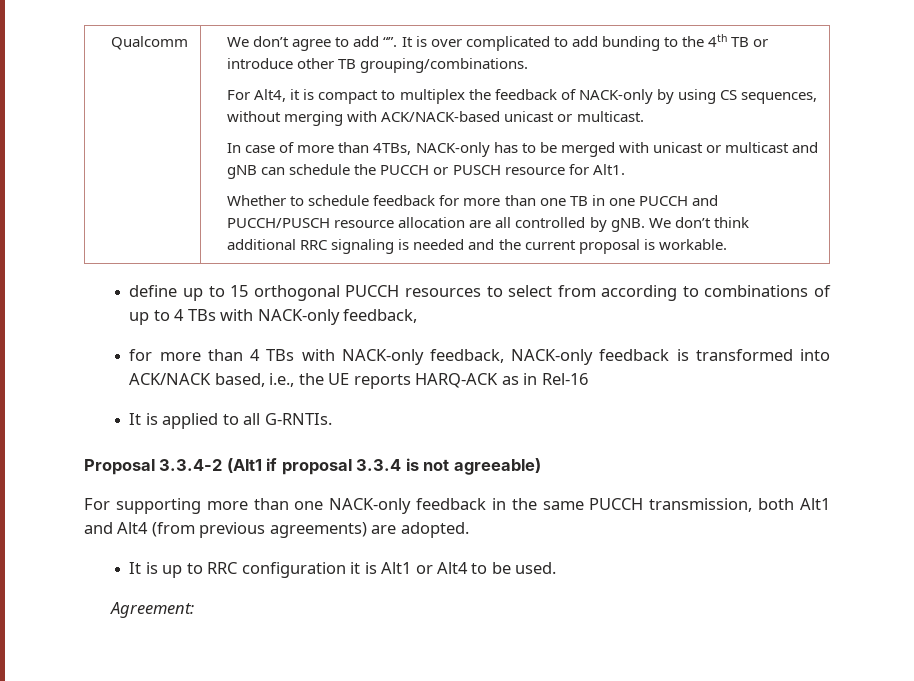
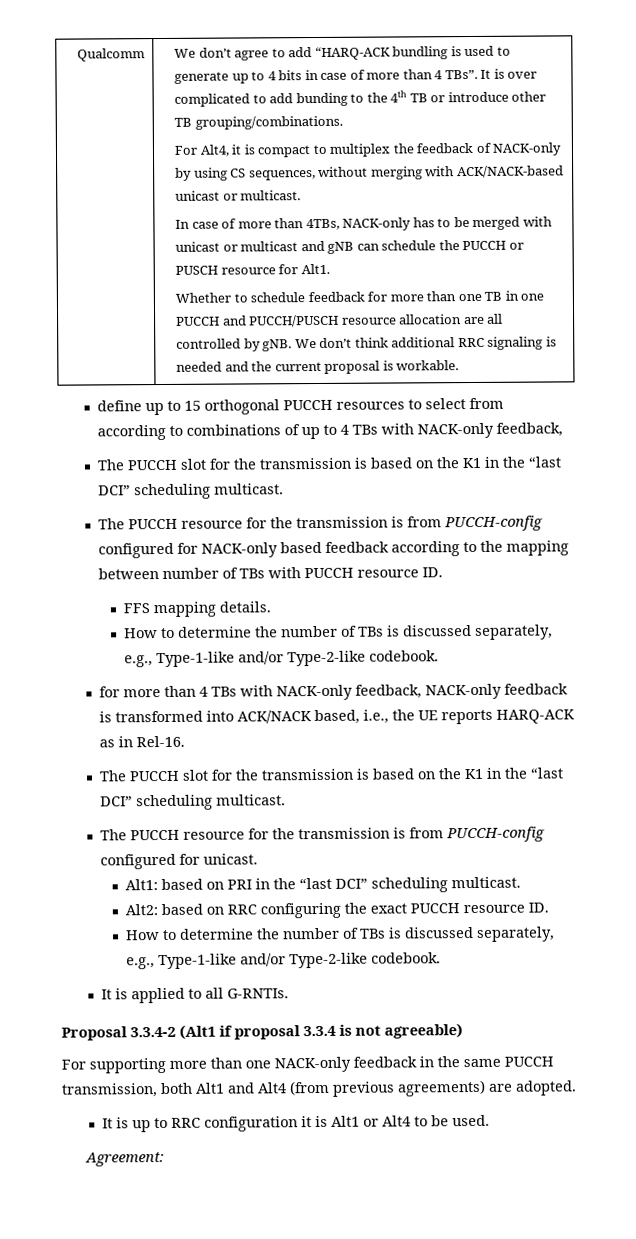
[383,37,398,47] “”. -> [314,45,511,61] [174,69,478,84] “HARQ-ACK bundling is used to generate up to 4 bits in case of more than 4 TBs”.
(418, 316) none -> [97,456,563,471] [98,483,285,500] [98,515,544,532] [98,540,570,559] [98,567,444,580] [122,601,271,618] [123,624,553,640] [123,650,439,668] // The PUCCH slot for the transmission is based on the K1 in the “last DCI” scheduling multicast. // The PUCCH resource for the transmission is from PUCCH-config configured for NACK-only based feedback according to the mapping between number of TBs with PUCCH resource ID. // FFS mapping details. // How to determine the number of TBs is discussed separately, e.g., Type-1-like and/or Type-2-like codebook.
[541,373,588,385] Rel-16 -> [136,735,186,748] [99,767,565,782] [100,794,287,811] [100,826,546,843] [100,853,259,870] [124,876,521,893] [124,902,549,919] [125,926,555,942] [125,952,441,970] Rel-16. // The PUCCH slot for the transmission is based on the K1 in the “last DCI” scheduling multicast. // The PUCCH resource for the transmission is from PUCCH-config configured for unicast. // Alt1: based on PRI in the “last DCI” scheduling multicast. // Alt2: based on RRC configuring the exact PUCCH resource ID. // How to determine the number of TBs is discussed separately, e.g., Type-1-like and/or Type-2-like codebook.

